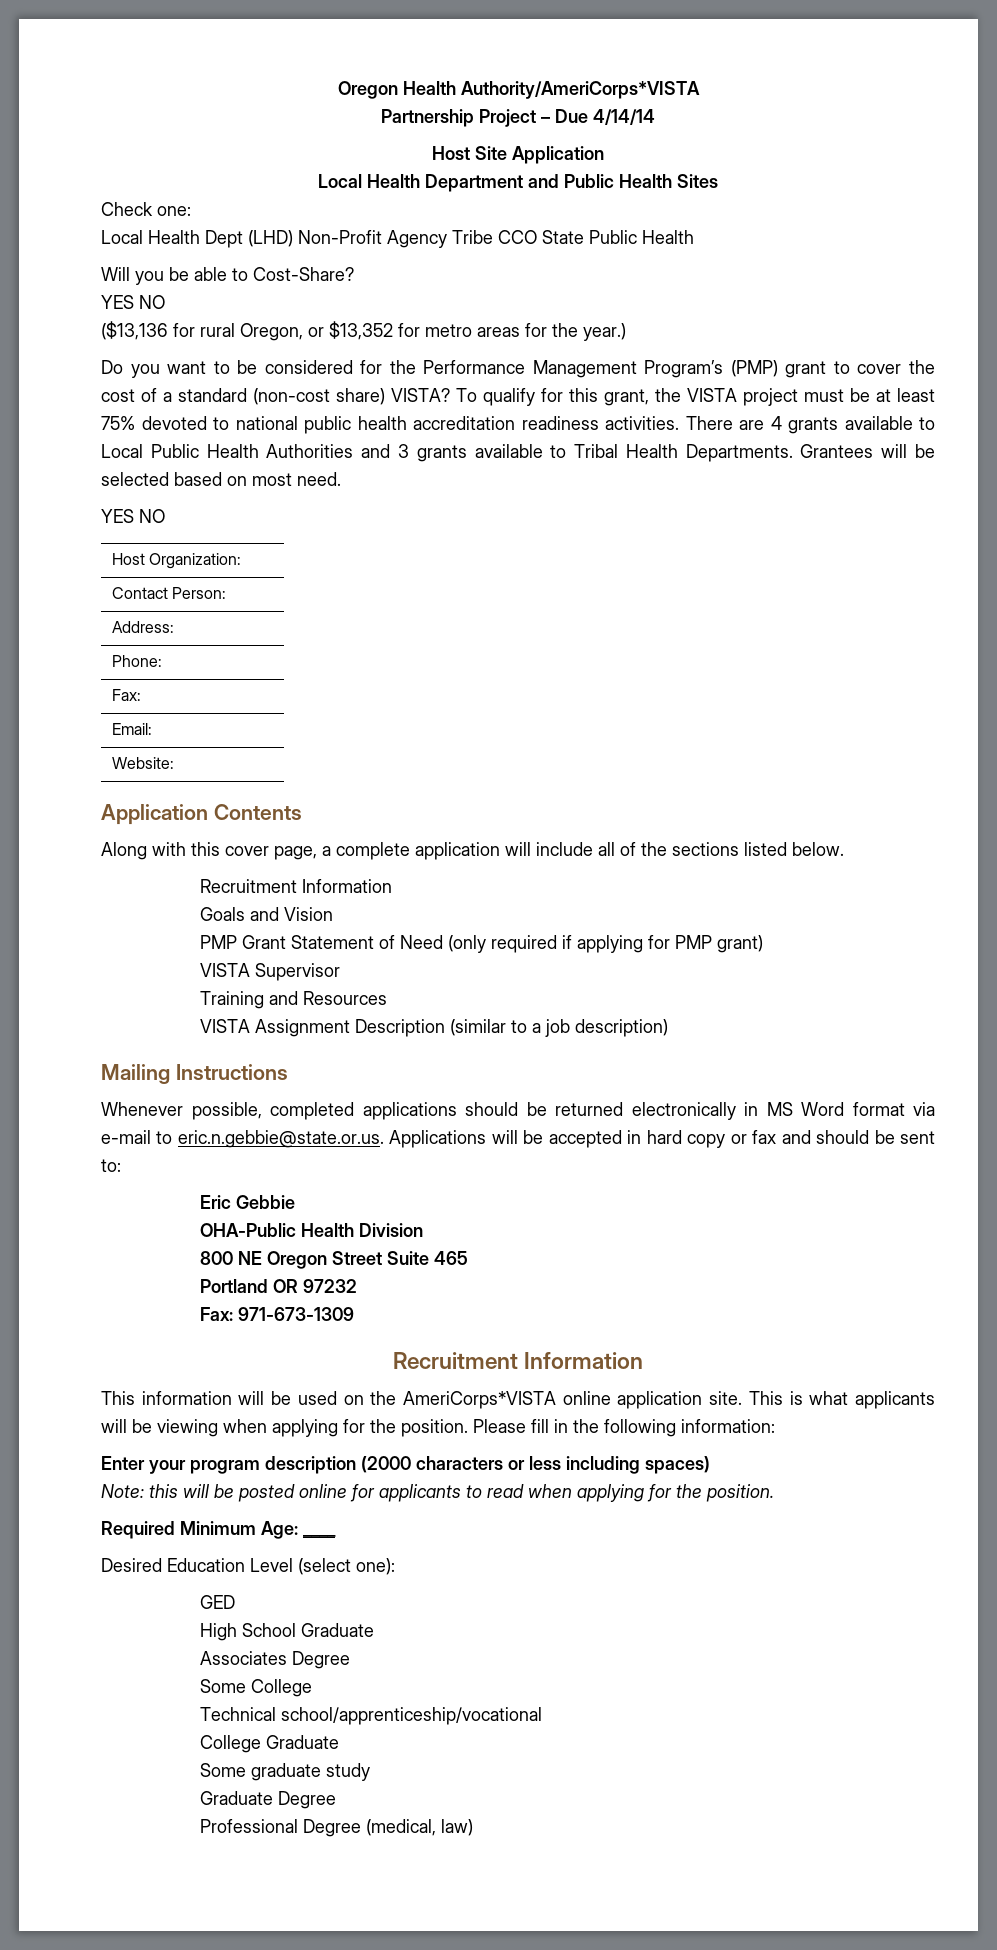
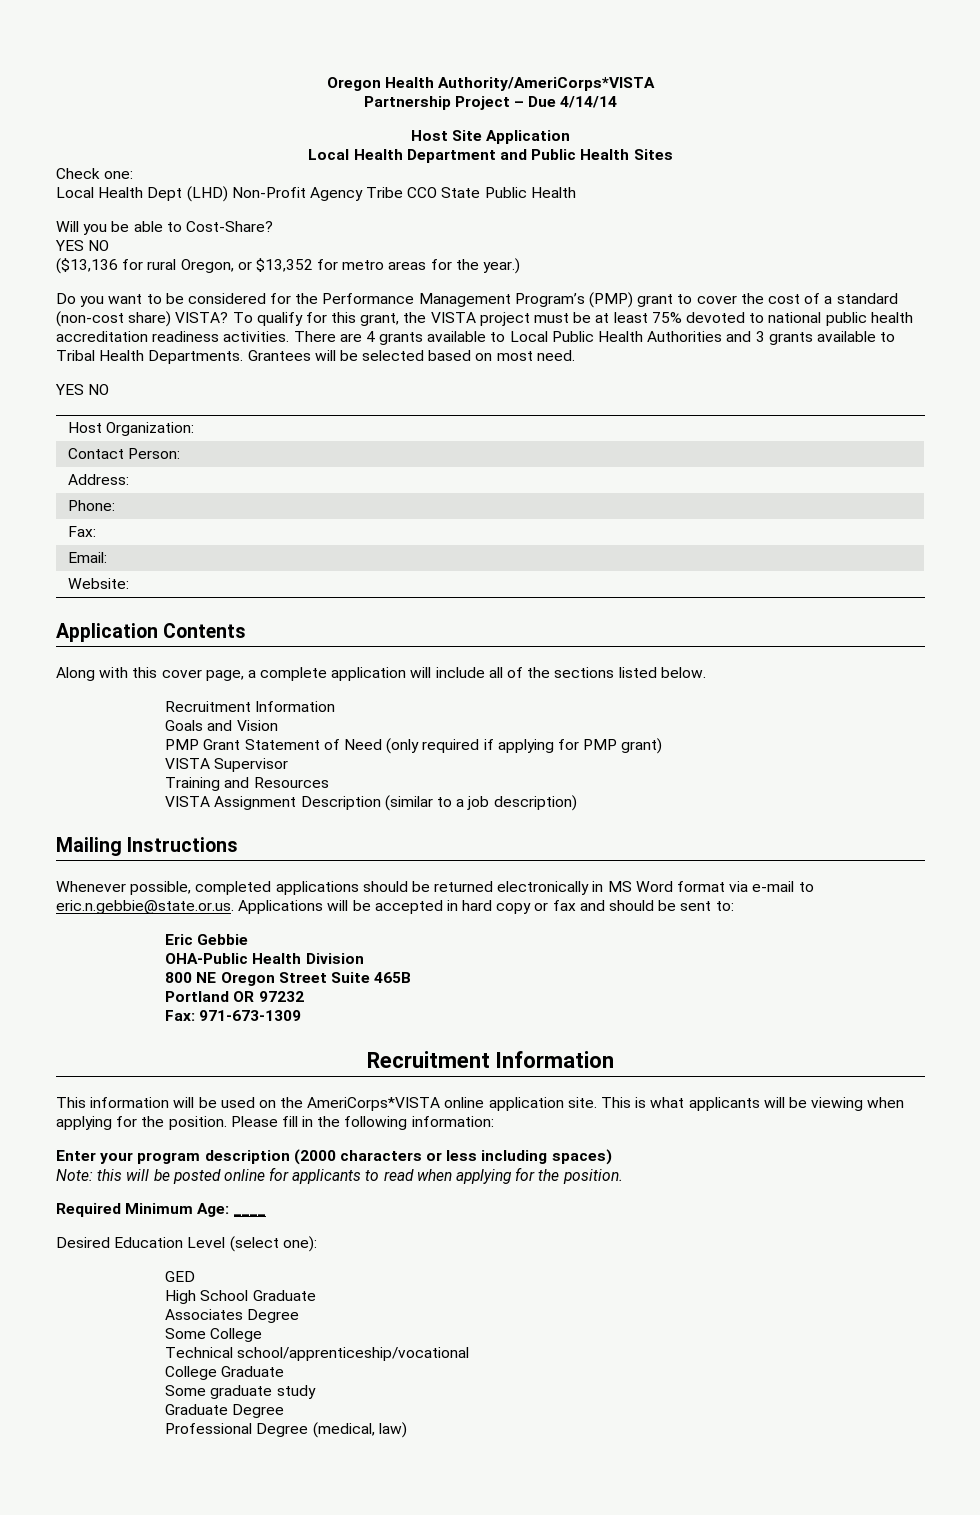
[434,1251,469,1265] 465 -> [374,972,412,983] 465B

